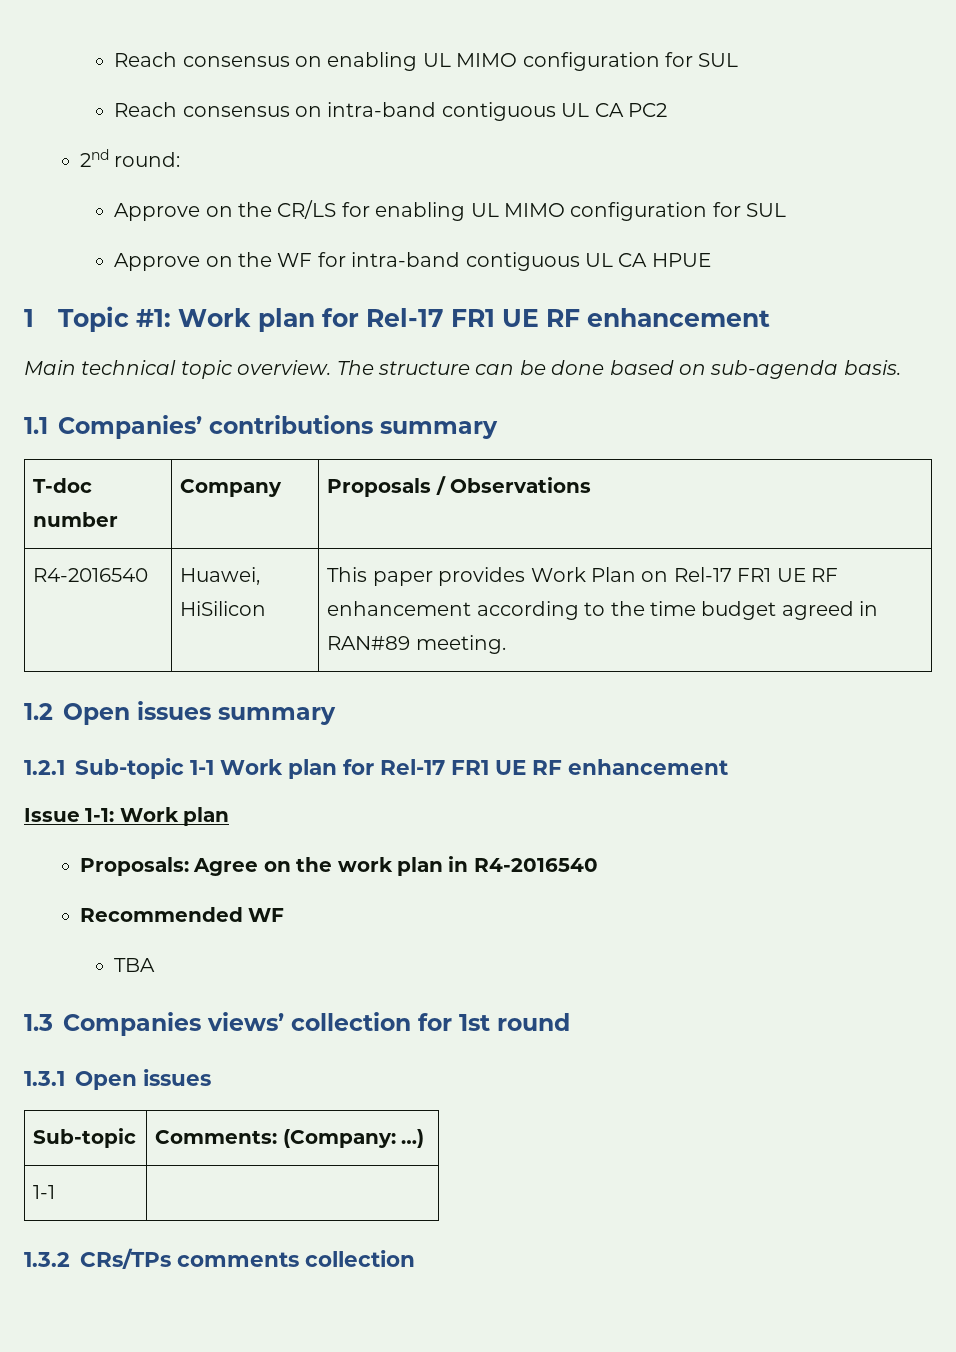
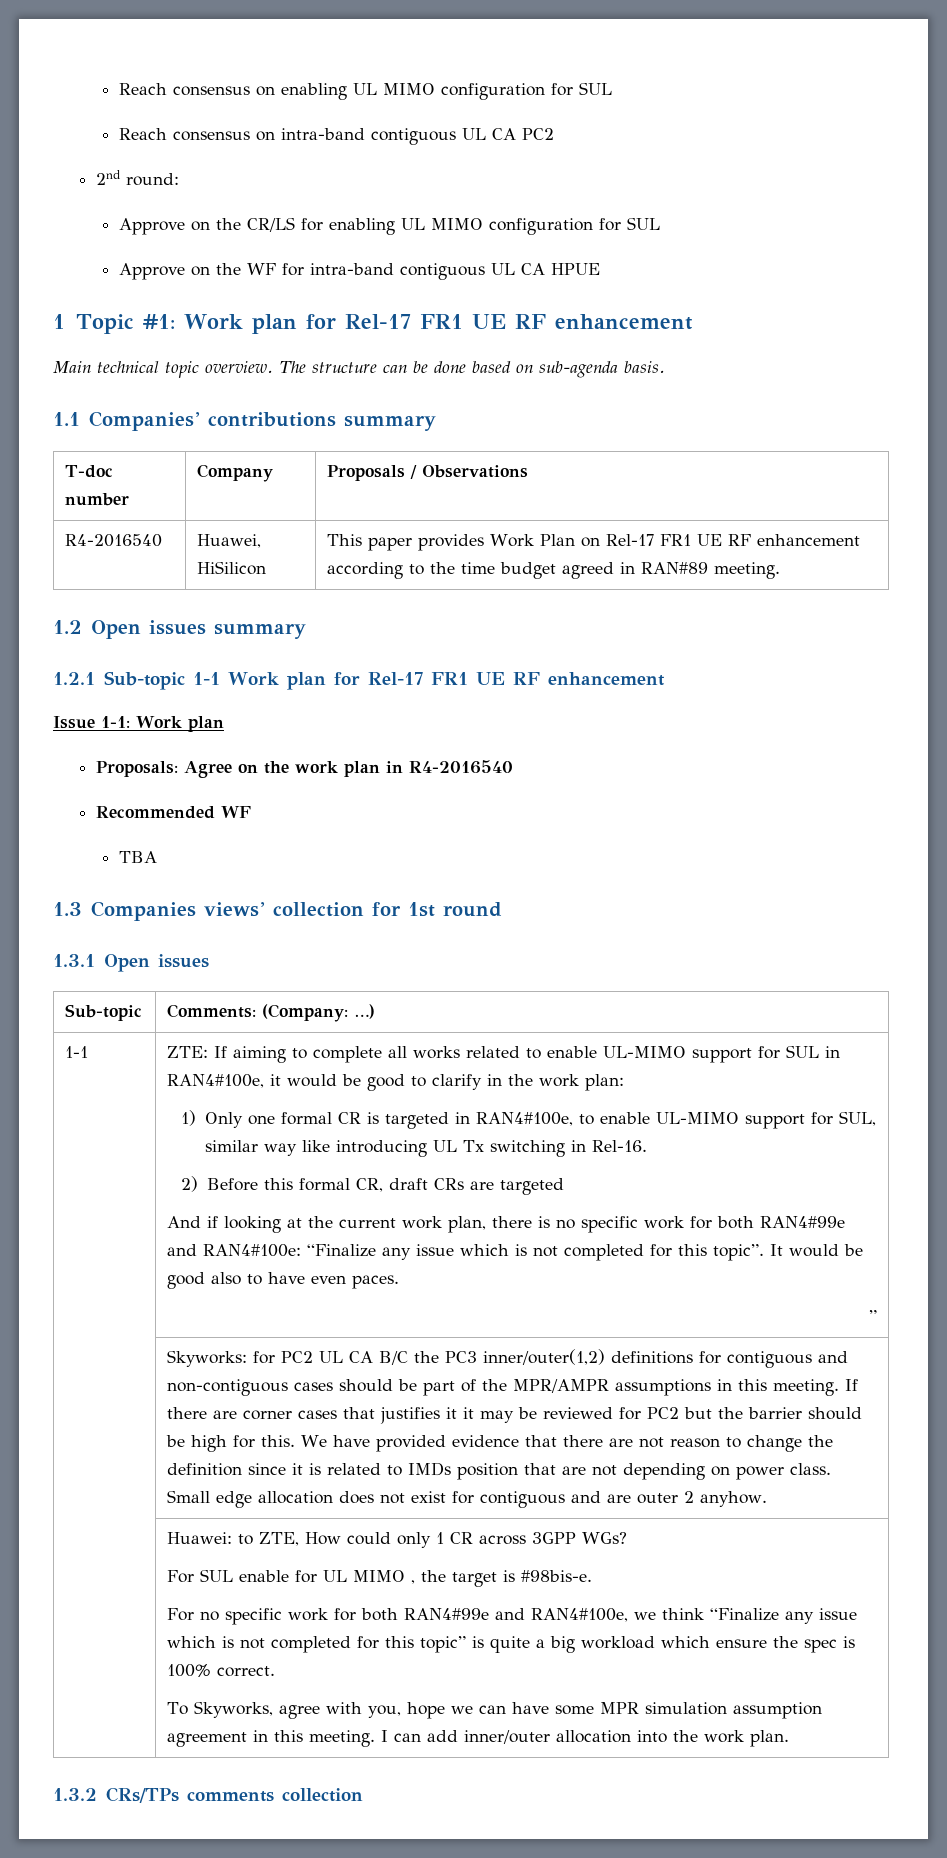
(56, 1192) none -> [167,1045,841,1063] [167,1074,625,1091] [181,1110,876,1129] [204,1140,647,1157] [181,1176,564,1195] [167,1216,846,1233] [167,1244,864,1261] [167,1272,400,1289] [868,1310,877,1322] [167,1349,849,1368] [167,1379,859,1396] [167,1407,863,1424] [166,1435,834,1452] [167,1462,832,1480] [167,1490,768,1508] [167,1532,628,1548] [167,1569,593,1587] [167,1608,858,1625] [167,1636,856,1653] [167,1664,276,1677] [167,1701,823,1719] [167,1730,790,1747] ZTE: If aiming to complete all works related to enable UL-MIMO support for SUL in RAN4#100e, it would be good to clarify in the work plan: // 1) Only one formal CR is targeted in RAN4#100e, to enable UL-MIMO support for SUL, similar way like introducing UL Tx switching in Rel-16. // 2) Before this formal CR, draft CRs are targeted // And if looking at the current work plan, there is no specific work for both RAN4#99e and RAN4#100e: “Finalize any issue which is not completed for this topic”. It would be good also to have even paces. // ” // | Skyworks: for PC2 UL CA B/C the PC3 inner/outer(1,2) definitions for contiguous and non-contiguous cases should be part of the MPR/AMPR assumptions in this meeting. If there are corner cases that justifies it it may be reviewed for PC2 but the barrier should be high for this. We have provided evidence that there are not reason to change the definition since it is related to IMDs position that are not depending on power class. Small edge allocation does not exist for contiguous and are outer 2 anyhow. // | Huawei: to ZTE, How could only 1 CR across 3GPP WGs? // For SUL enable for UL MIMO , the target is #98bis-e. // For no specific work for both RAN4#99e and RAN4#100e, we think “Finalize any issue which is not completed for this topic” is quite a big workload which ensure the spec is 100% correct. // To Skyworks, agree with you, hope we can have some MPR simulation assumption agreement in this meeting. I can add inner/outer allocation into the work plan.

